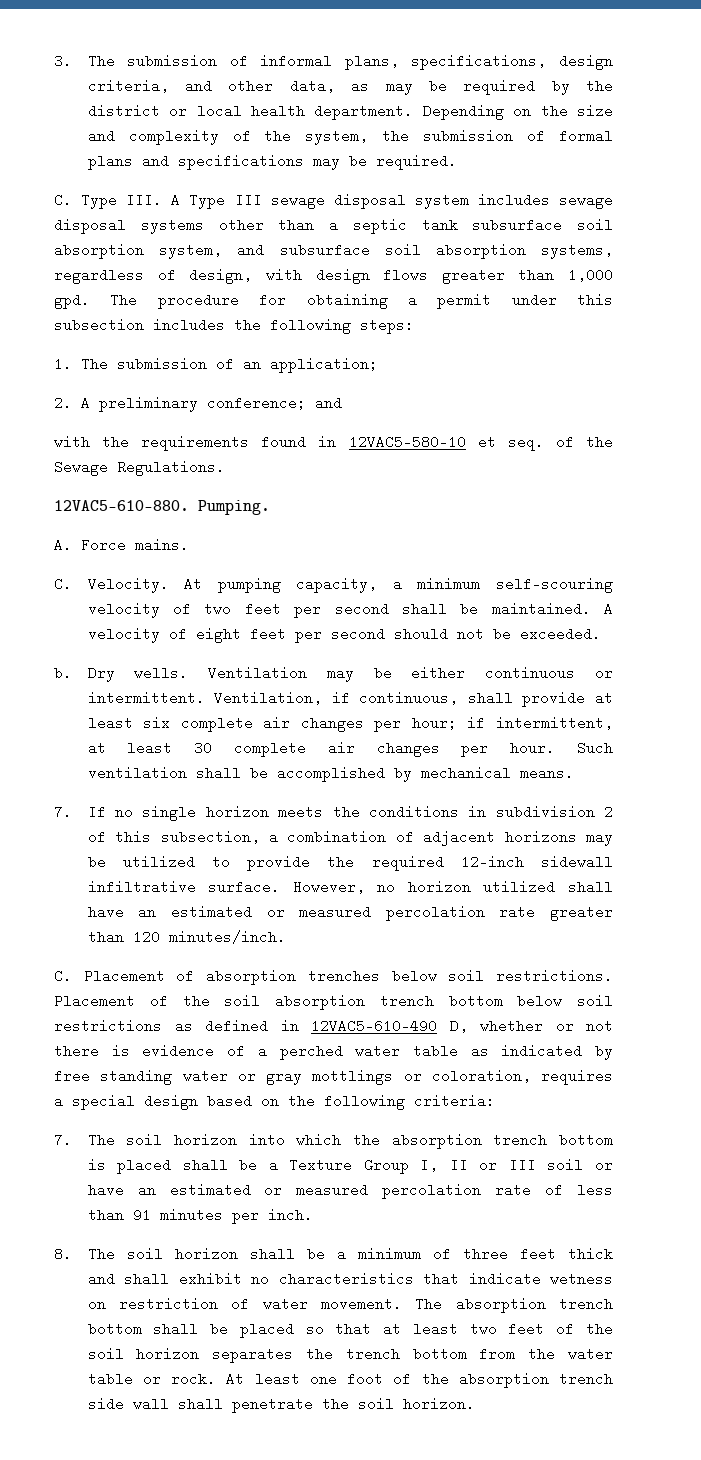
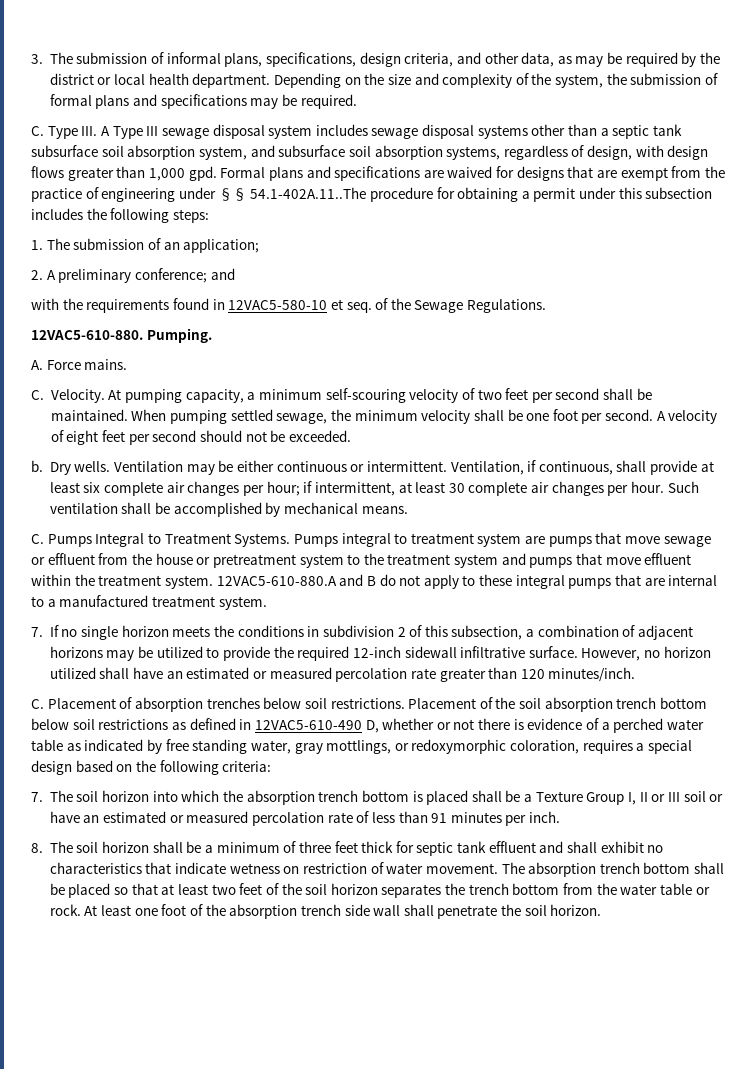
[110,293,138,307] The -> [220,166,725,181] [31,187,367,202] Formal plans and specifications are waived for designs that are exempt from the practice of engineering under §§ 54.1-402A.11..The
(591, 609) none -> [131,409,654,424] When pumping settled sewage, the minimum velocity shall be one foot per second.
(574, 773) none -> [31,532,711,547] [31,553,692,568] [31,574,718,589] [31,595,267,610] // C. Pumps Integral to Treatment Systems. Pumps integral to treatment system are pumps that move sewage or effluent from the house or pretreatment system to the treatment system and pumps that move effluent within the treatment system. 12VAC5-610-880.A and B do not apply to these integral pumps that are internal to a manufactured treatment system.
[182,1069,422,1085] water or gray mottlings or -> [250,739,507,754] water, gray mottlings, or redoxymorphic
(613, 1254) none -> [395,841,536,856] for septic tank effluent

